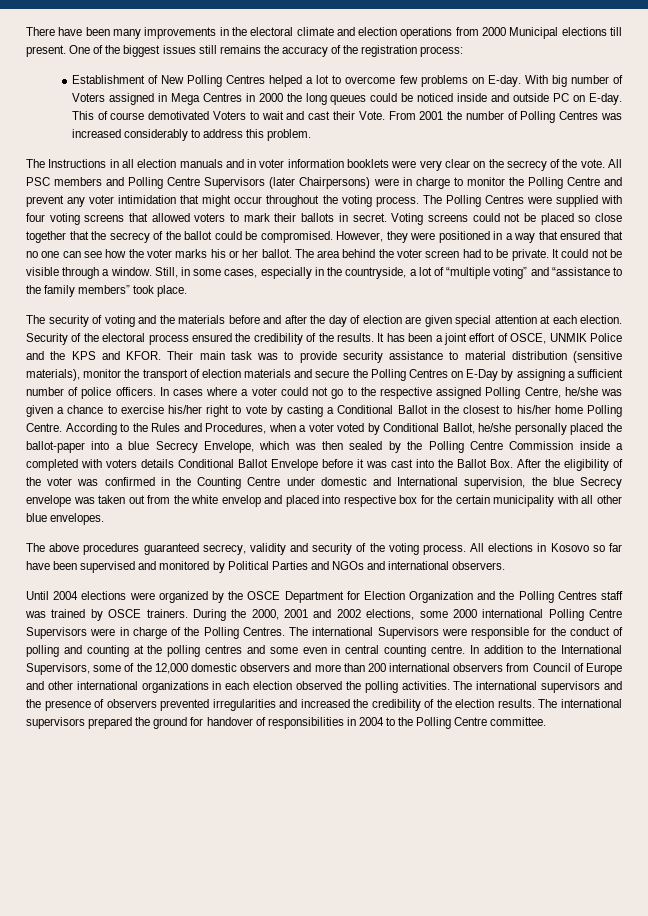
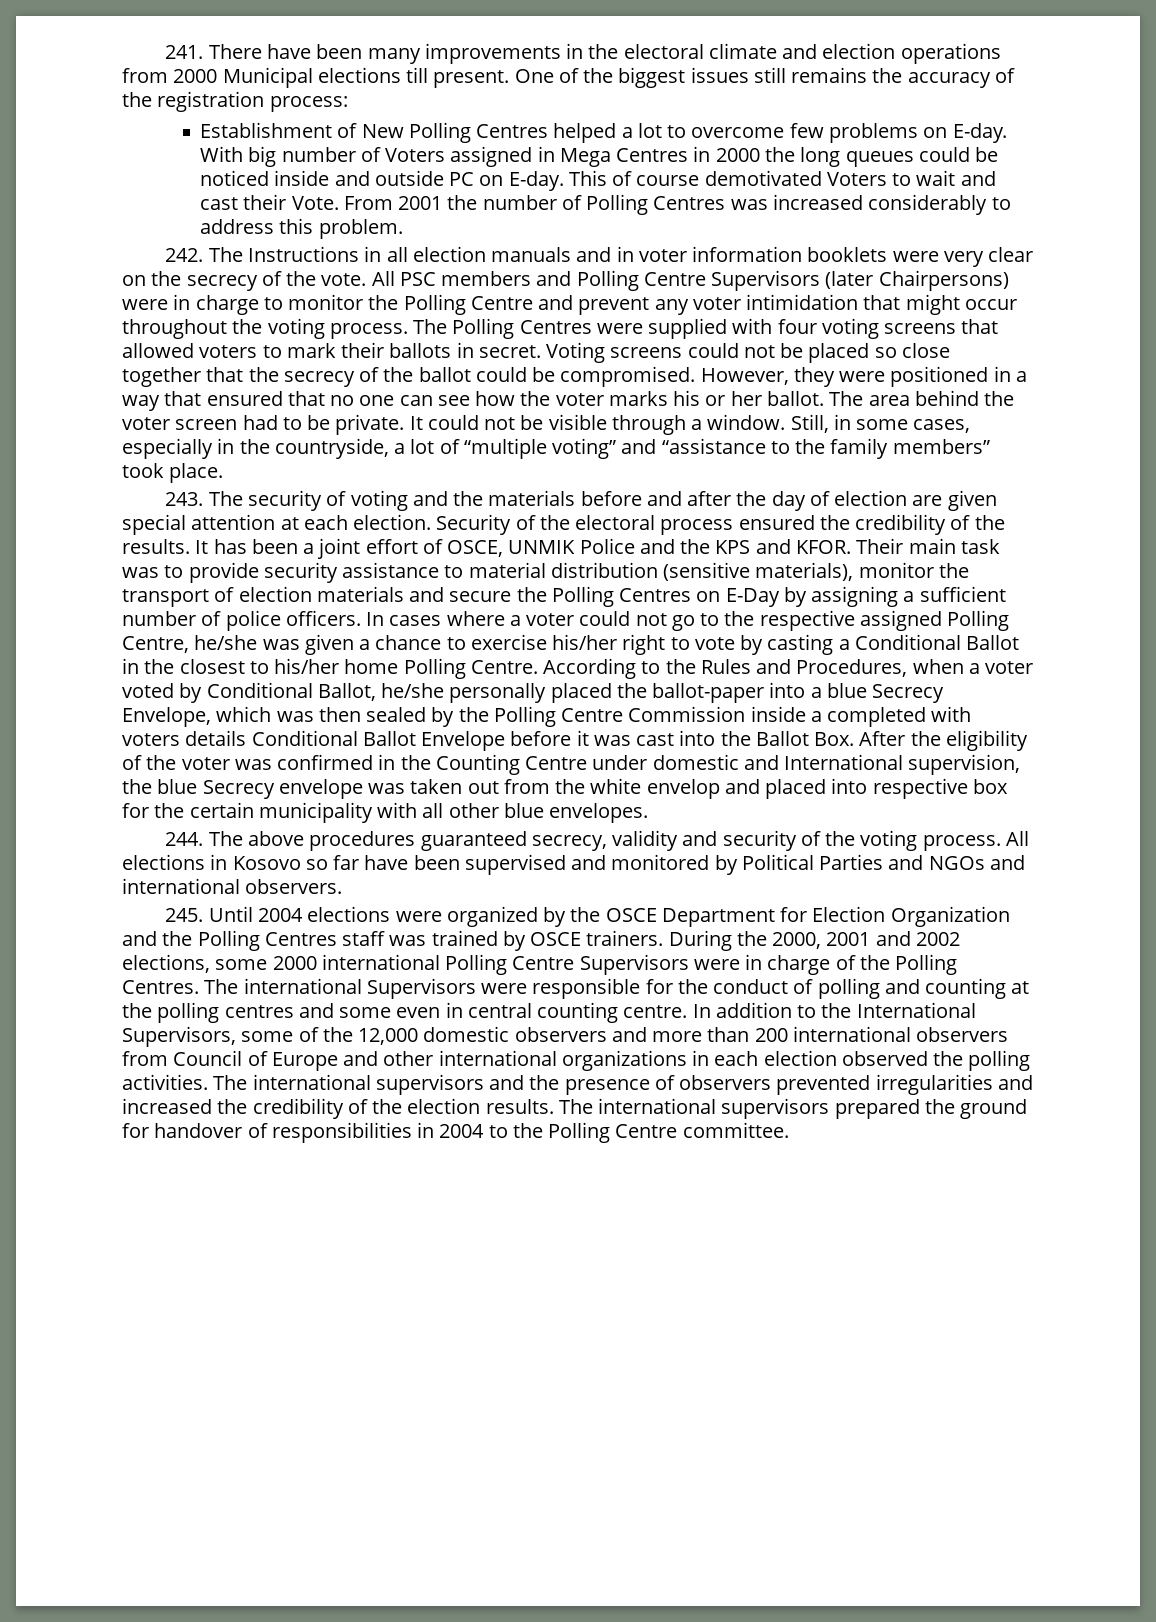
(26, 31) none -> [165,45,204,59] 241.
(312, 135) none -> [165,248,204,262] 242.
(188, 291) none -> [165,492,204,506] 243.
(105, 519) none -> [165,832,204,846] 244.
(506, 565) none -> [165,908,204,922] 245.

